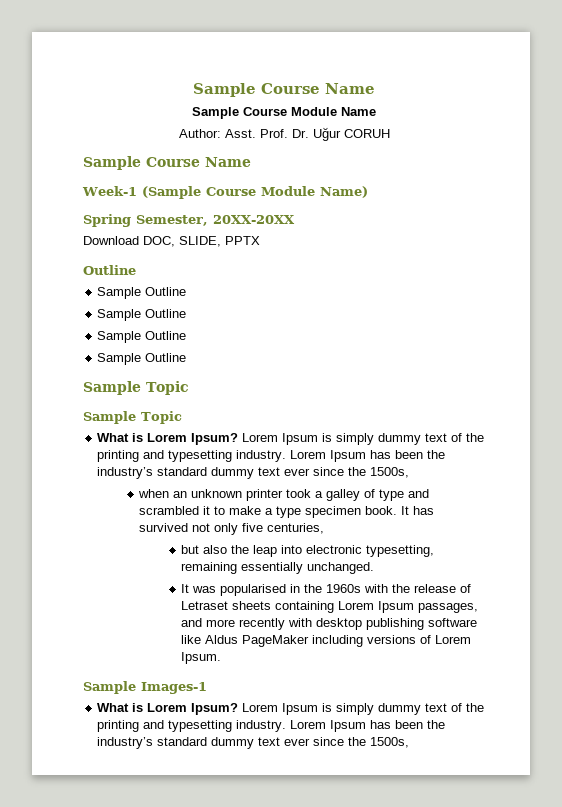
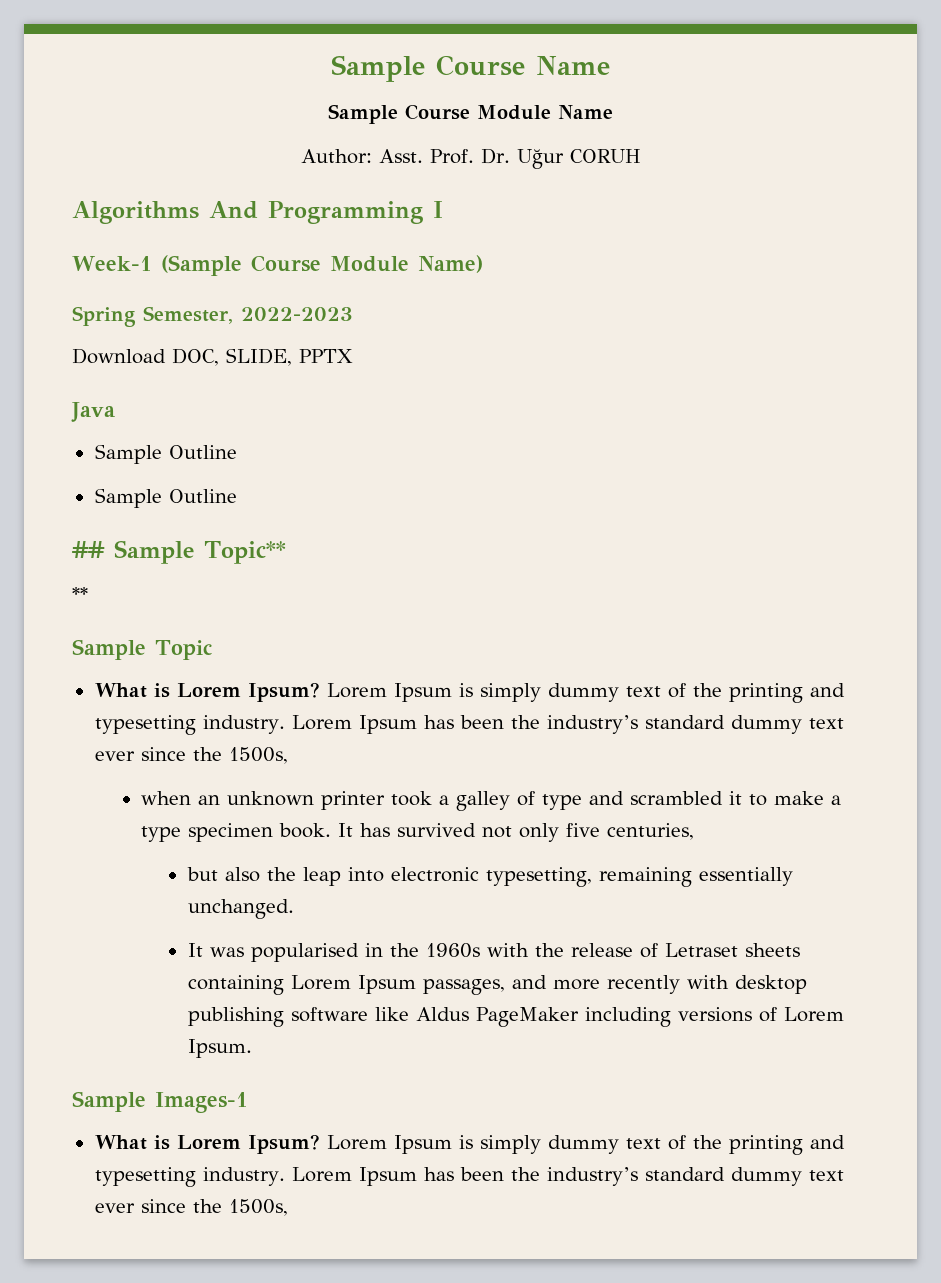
[83,156,251,170] Sample Course Name -> [72,201,443,224] Algorithms And Programming I
[213,215,295,224] 20XX-20XX -> [240,307,353,321] 2022-2023
[83,265,136,275] [97,287,187,299] [97,309,187,321] [97,331,187,343] [97,353,187,365] [83,381,189,395] Outline // Sample Outline // Sample Outline // Sample Outline // Sample Outline // Sample Topic -> [71,402,115,422] [94,444,237,464] [94,488,237,508] [72,540,286,564] [72,587,88,601] Java // Sample Outline // Sample Outline // ## Sample Topic** // **

